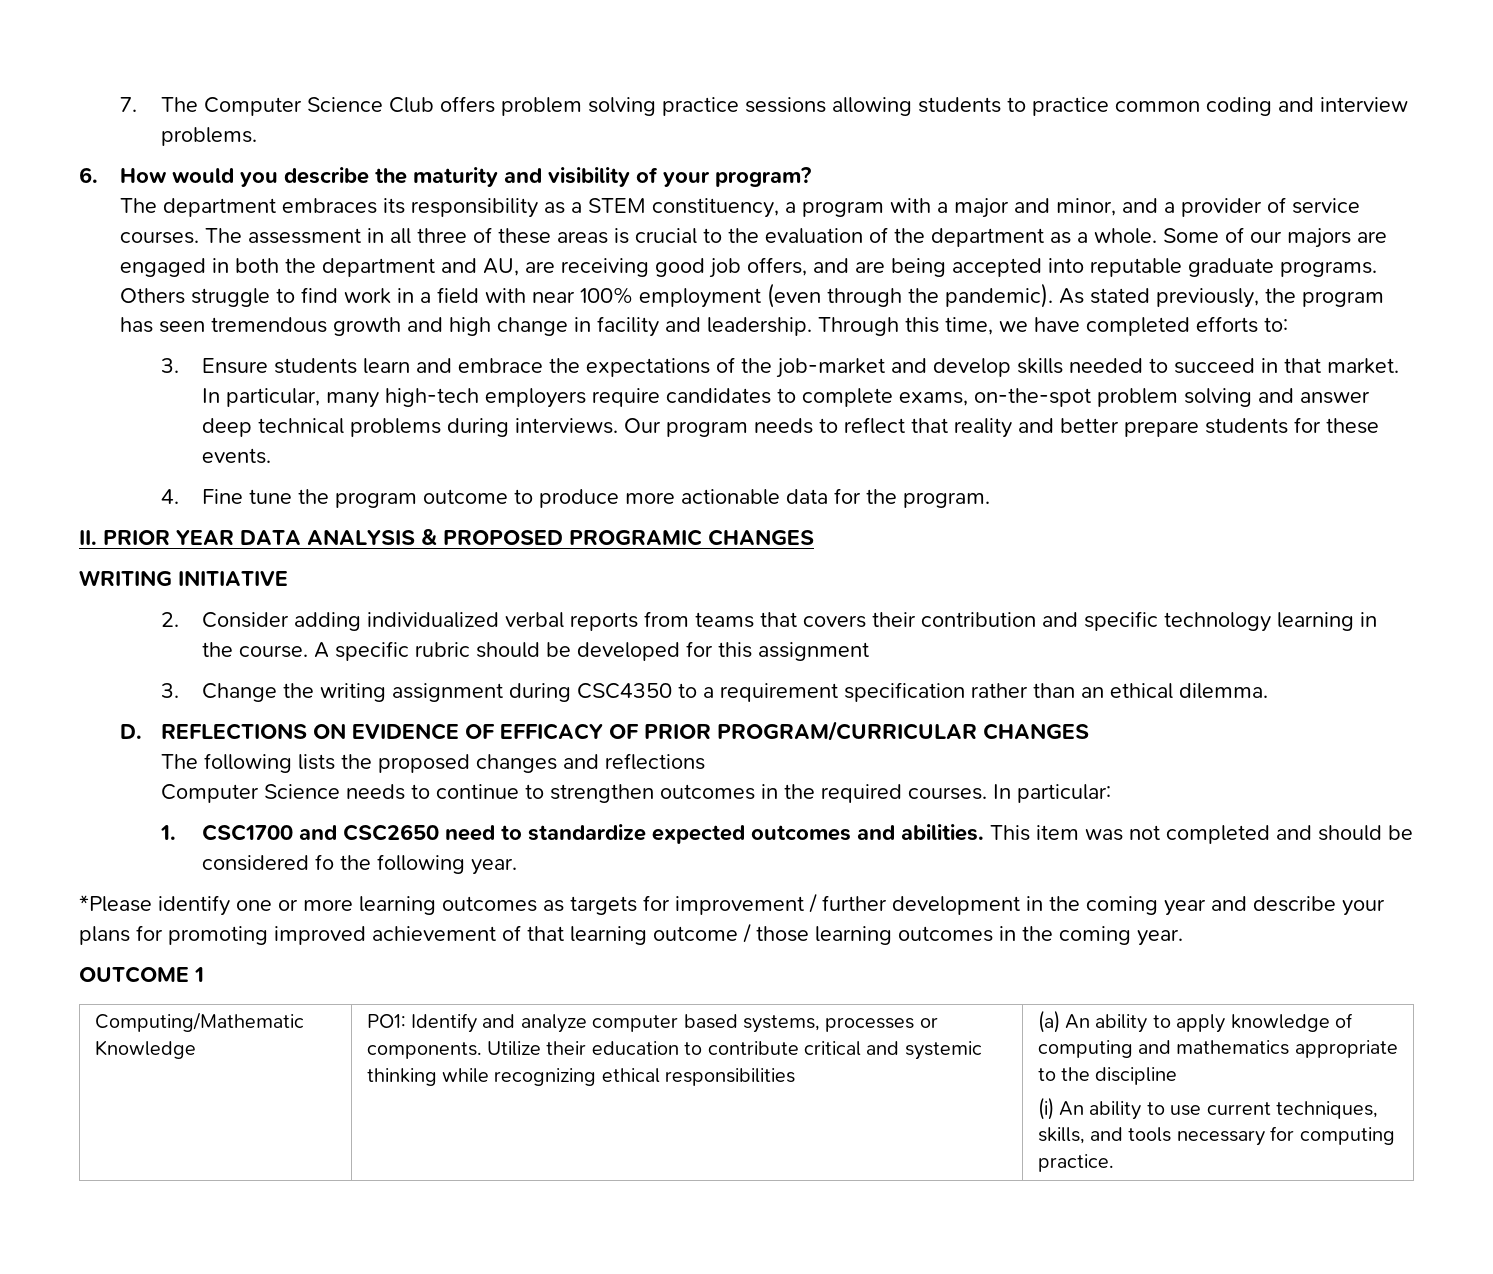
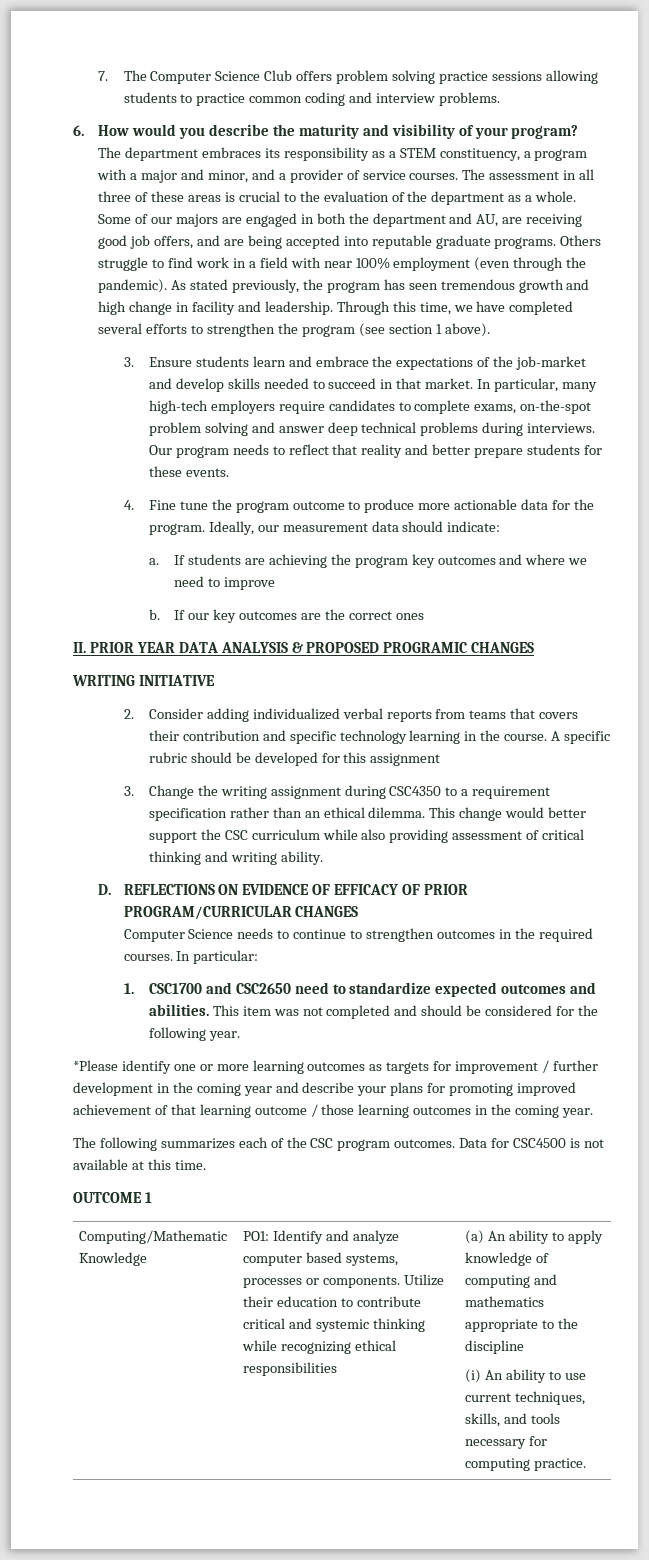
[1196,316,1289,333] efforts to: -> [98,323,490,337] several efforts to strengthen the program (see section 1 above).
(991, 500) none -> [208,521,501,535] [148,554,588,568] [174,576,275,590] [148,609,424,623] Ideally, our measurement data should indicate: // a. If students are achieving the program key outcomes and where we need to improve // b. If our key outcomes are the correct ones
(1269, 691) none -> [429,807,587,821] [148,829,585,843] [148,851,323,865] This change would better support the CSC curriculum while also providing assessment of critical thinking and writing ability.
[161,753,706,773] // The following lists the proposed changes and reflections -> (359, 911) none
[315,854,335,870] fo -> [556,1006,575,1016] for
(1183, 937) none -> [73,1137,604,1151] [73,1159,206,1170] // The following summarizes each of the CSC program outcomes. Data for CSC4500 is not available at this time.

